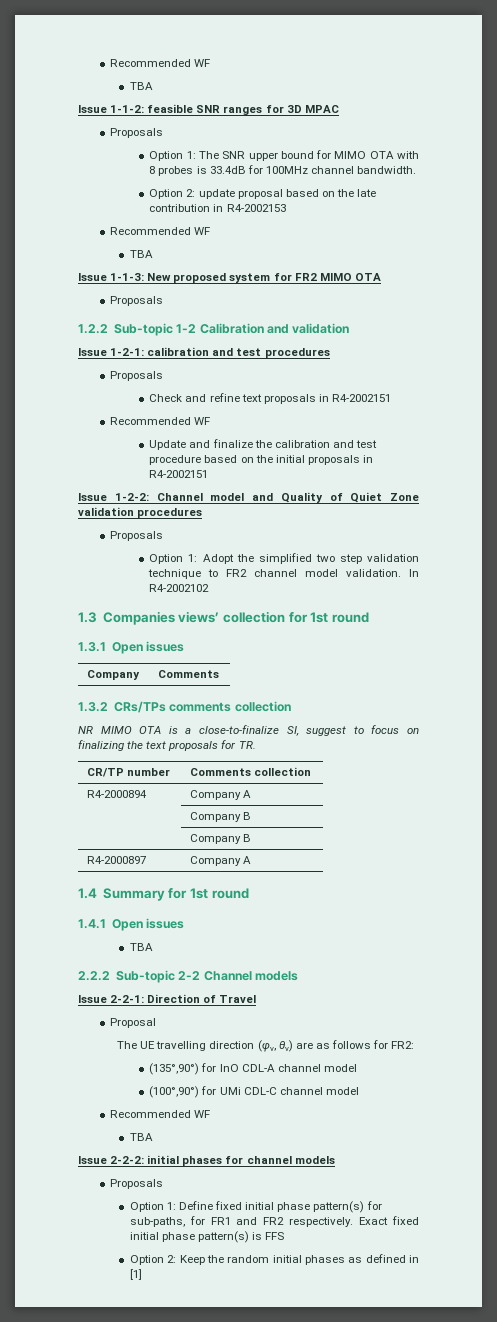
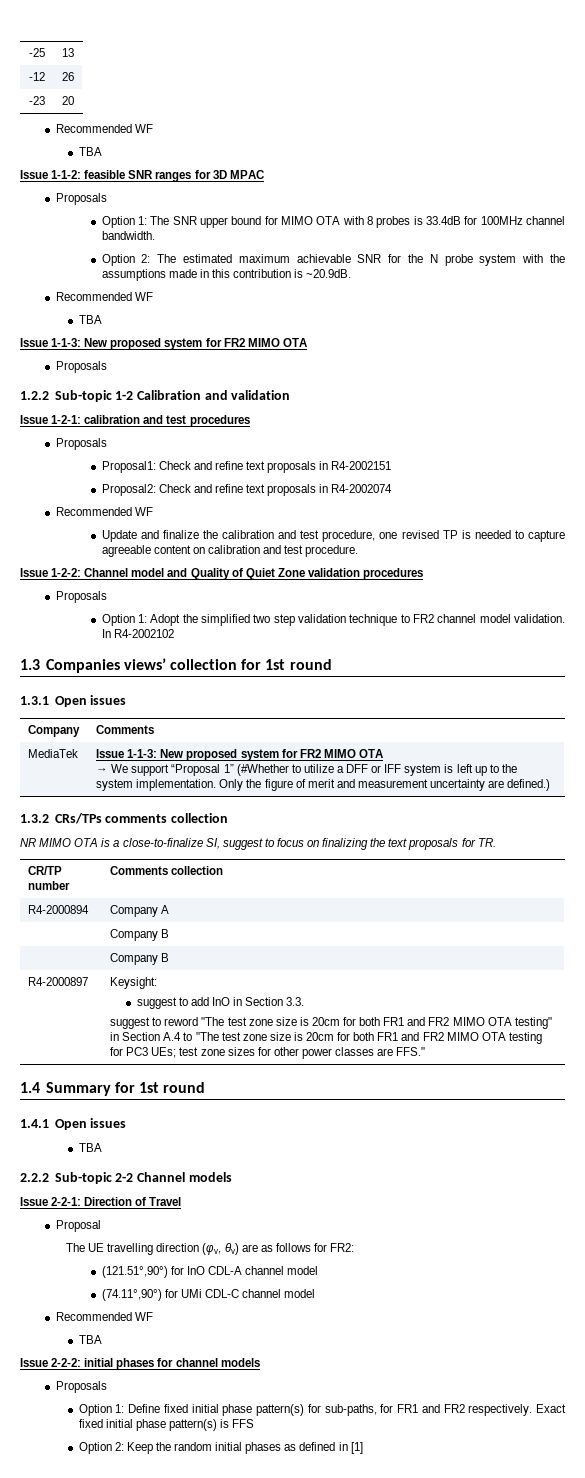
(110, 63) none -> [29,48,45,57] [62,48,74,57] [29,72,45,81] [62,72,74,81] [29,96,45,105] [62,96,74,105] -25 | 13 // -12 | 26 // -23 | 20 //
[198,189,377,199] [149,204,286,212] update proposal based on the late contribution in R4-2002153 -> [157,254,565,266] [101,269,352,281] The estimated maximum achievable SNR for the N probe system with the assumptions made in this contribution is ~20.9dB.
(164, 376) none -> [101,461,156,473] Proposal1:
(392, 398) none -> [101,484,393,496] // Proposal2: Check and refine text proposals in R4-2002074
[149,455,374,465] [149,470,209,478] procedure based on the initial proposals in R4-2002151 -> [322,530,566,542] [101,545,359,557] procedure, one revised TP is needed to capture agreeable content on calibration and test procedure.
(220, 674) none -> [28,749,79,758] [96,749,383,761] [96,764,517,776] [96,779,551,791] // MediaTek | Issue 1-1-3: New proposed system for FR2 MIMO OTA // → We support “Proposal 1” (#Whether to utilize a DFF or IFF system is left up to the system implementation. Only the figure of merit and measurement uncertainty are defined.)
[190,856,252,866] Company A -> [110,977,158,989] [136,997,305,1009] [110,1017,552,1029] [110,1032,542,1044] [110,1047,426,1059] Keysight: // suggest to add InO in Section 3.3. // suggest to reword "The test zone size is 20cm for both FR1 and FR2 MIMO OTA testing" in Section A.4 to "The test zone size is 20cm for both FR1 and FR2 MIMO OTA testing for PC3 UEs; test zone sizes for other power classes are FFS."
[149,1063,200,1075] (135°,90°) -> [101,1266,168,1278] (121.51°,90°)
[149,1086,200,1098] (100°,90°) -> [101,1289,162,1301] (74.11°,90°)

